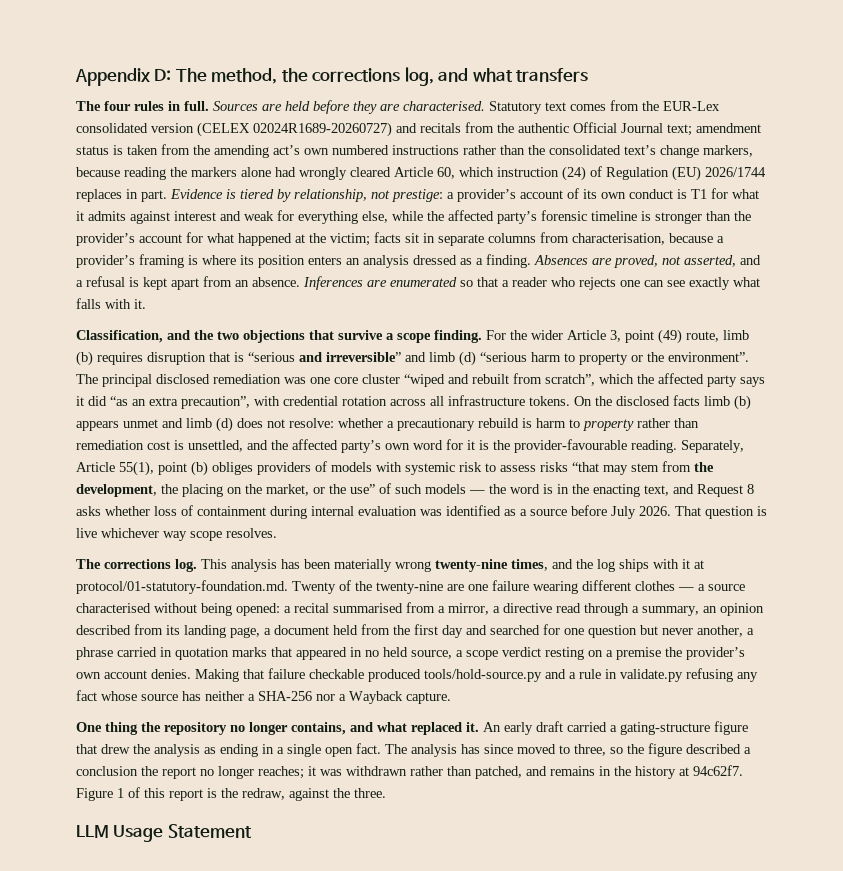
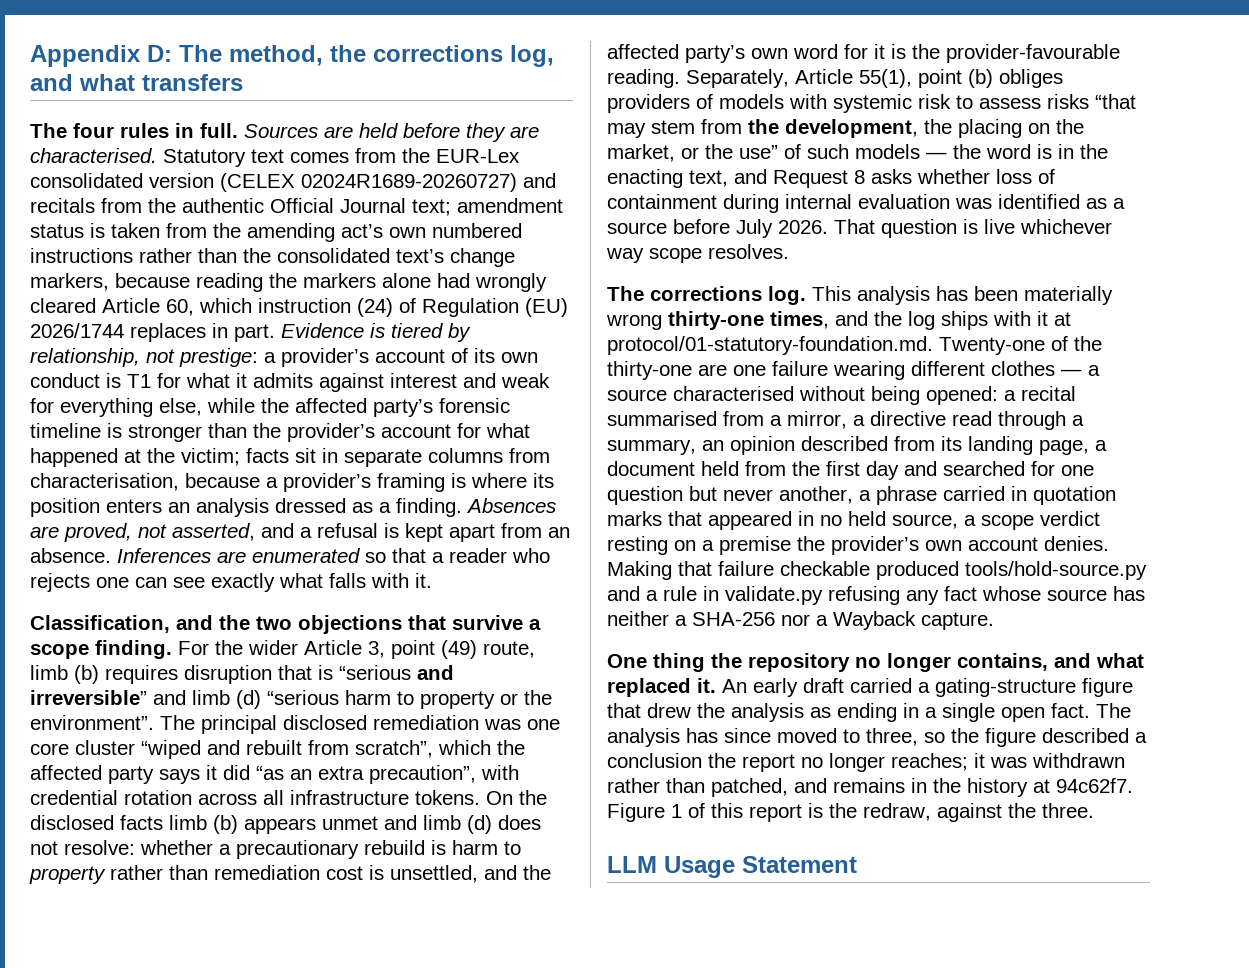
[435,559,508,572] twenty-nine -> [668,311,764,330] thirty-one
[292,581,336,594] Twenty -> [939,337,1045,355] Twenty-one
[376,581,443,594] twenty-nine -> [607,361,692,380] thirty-one

